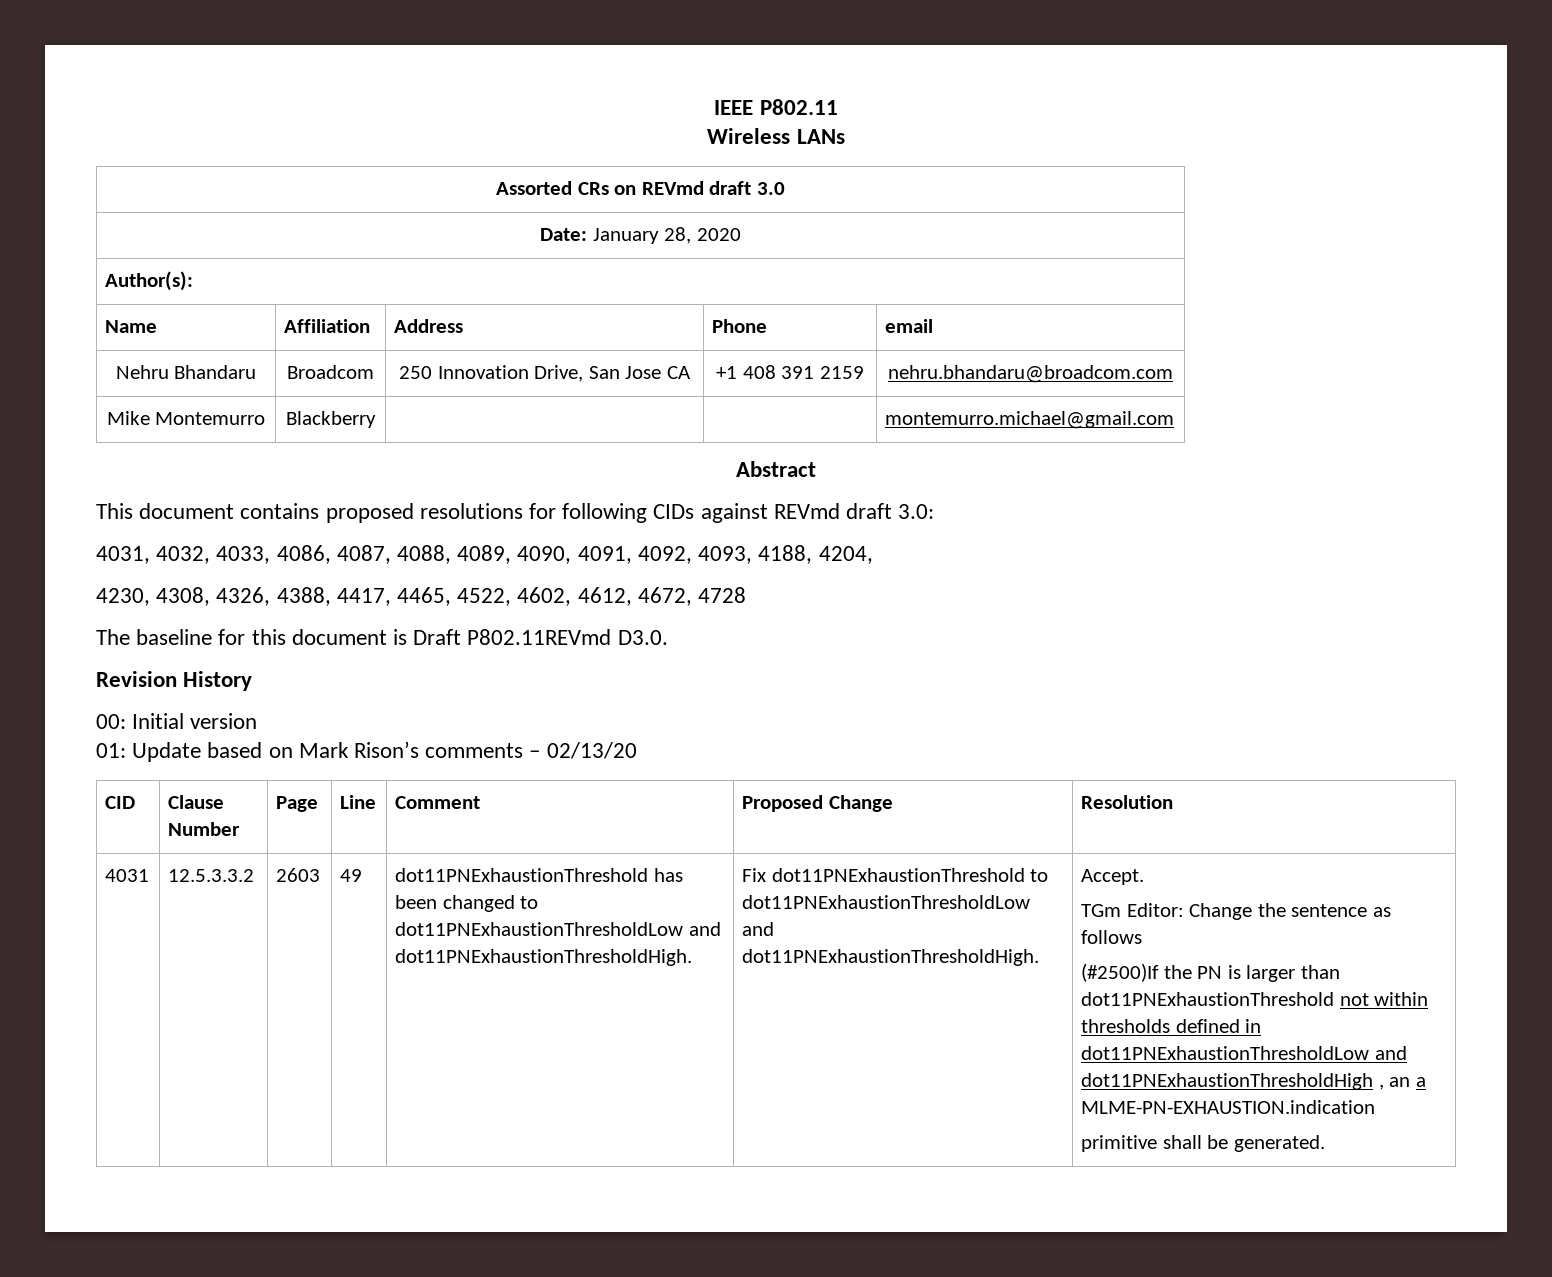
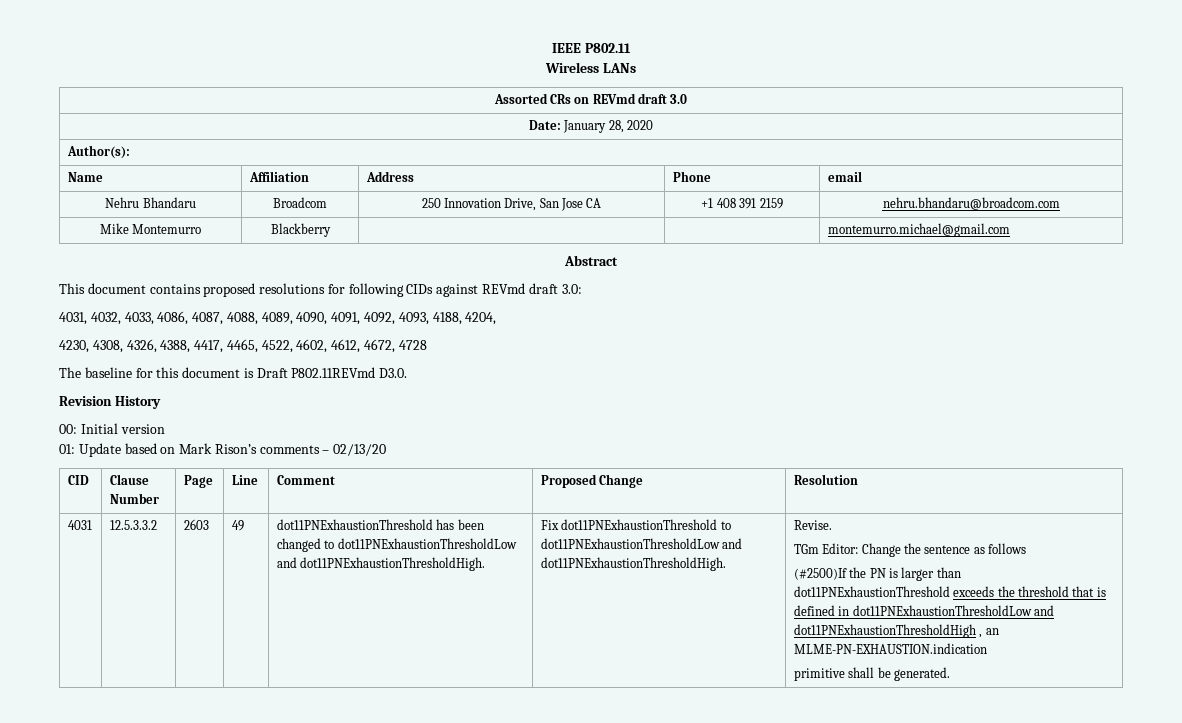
[1081,869,1145,885] Accept. -> [793,520,832,530] Revise.
[1339,992,1429,1006] [1081,1019,1171,1033] not within thresholds -> [953,586,1106,597] exceeds the threshold that is
[1415,1077,1426,1087] a -> (999, 631) none

